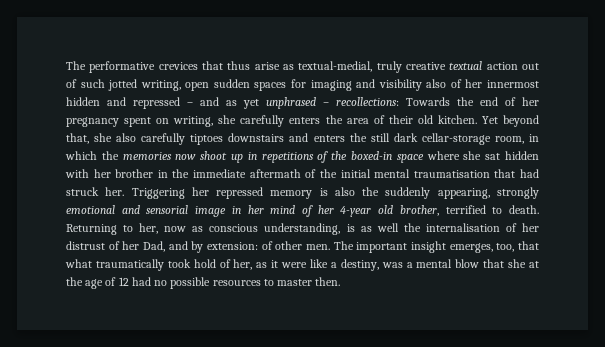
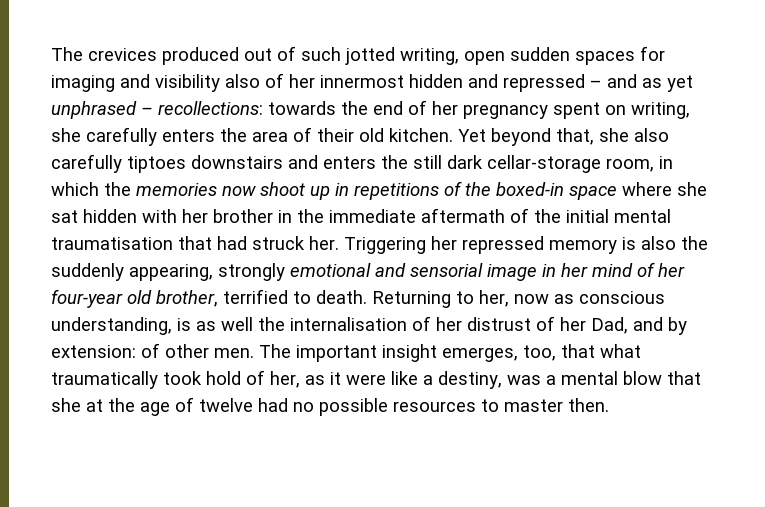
[66,61,518,73] The performative crevices that thus arise as textual-medial, truly creative textual action -> [51,47,239,65] The crevices produced
[406,97,450,106] Towards -> [268,101,336,115] towards
[340,206,372,217] 4-year -> [51,289,123,308] four-year
[118,277,129,286] 12 -> [199,398,253,412] twelve

